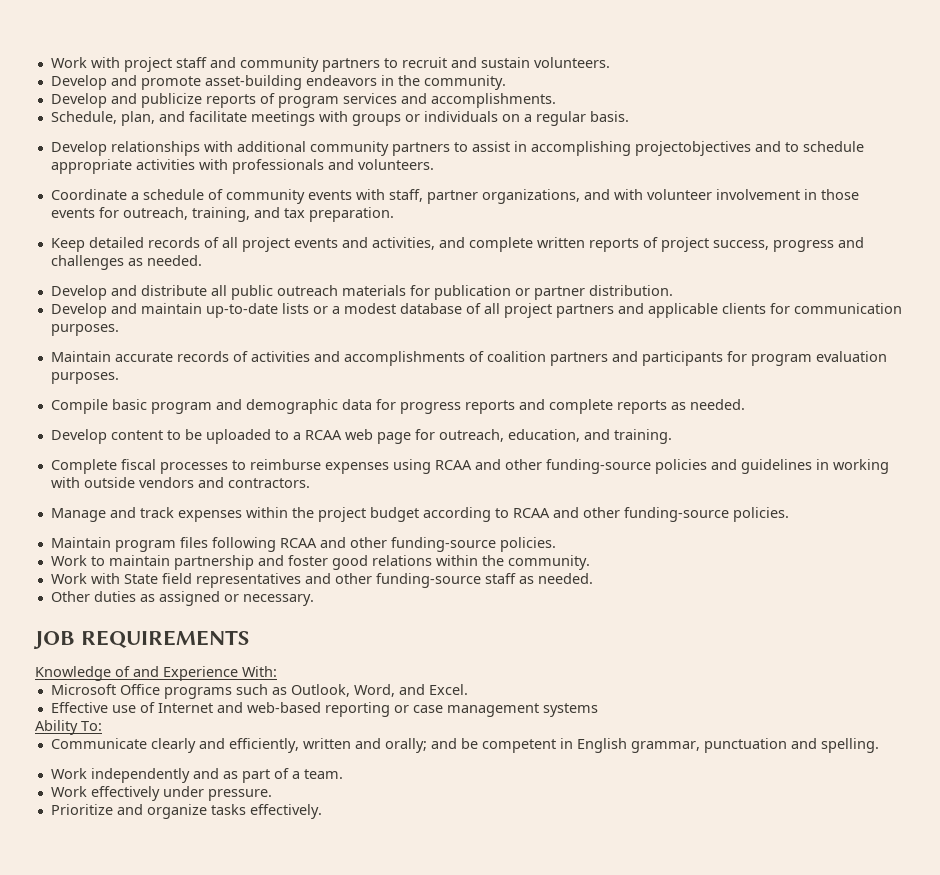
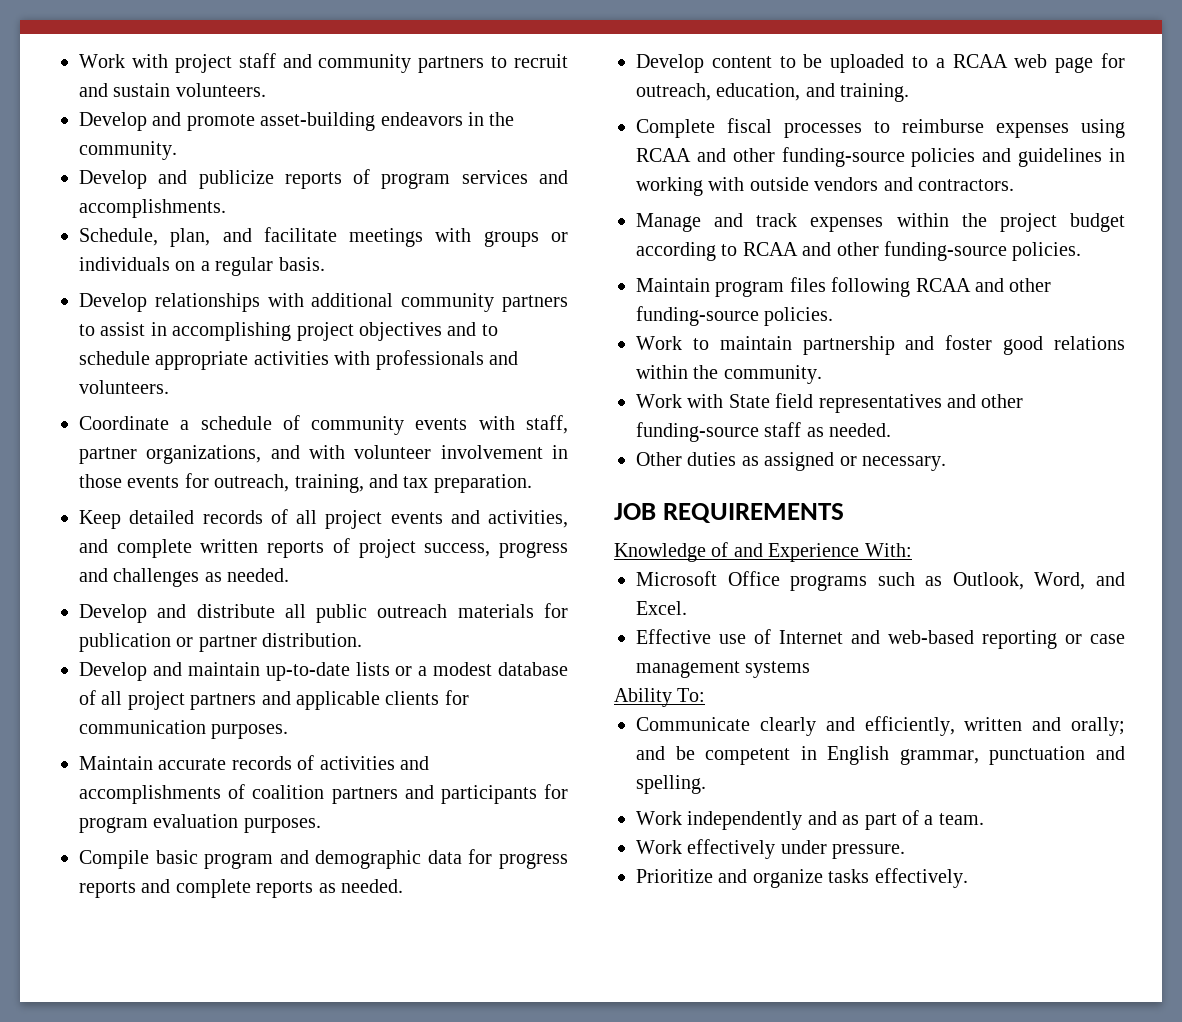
[634,141,751,156] projectobjectives -> [296,322,442,341] project objectives

